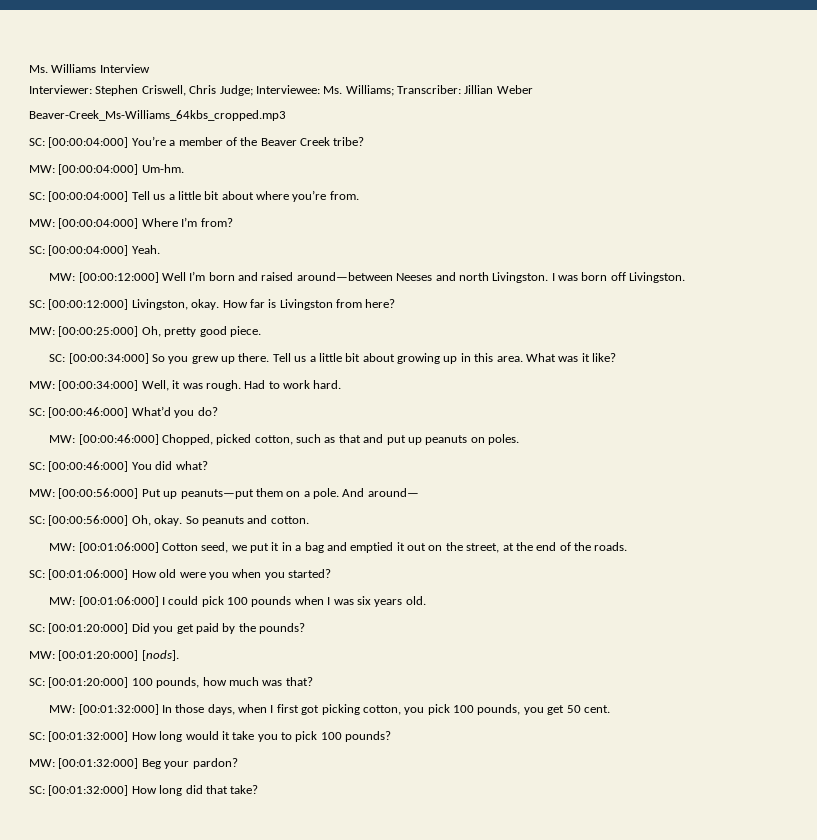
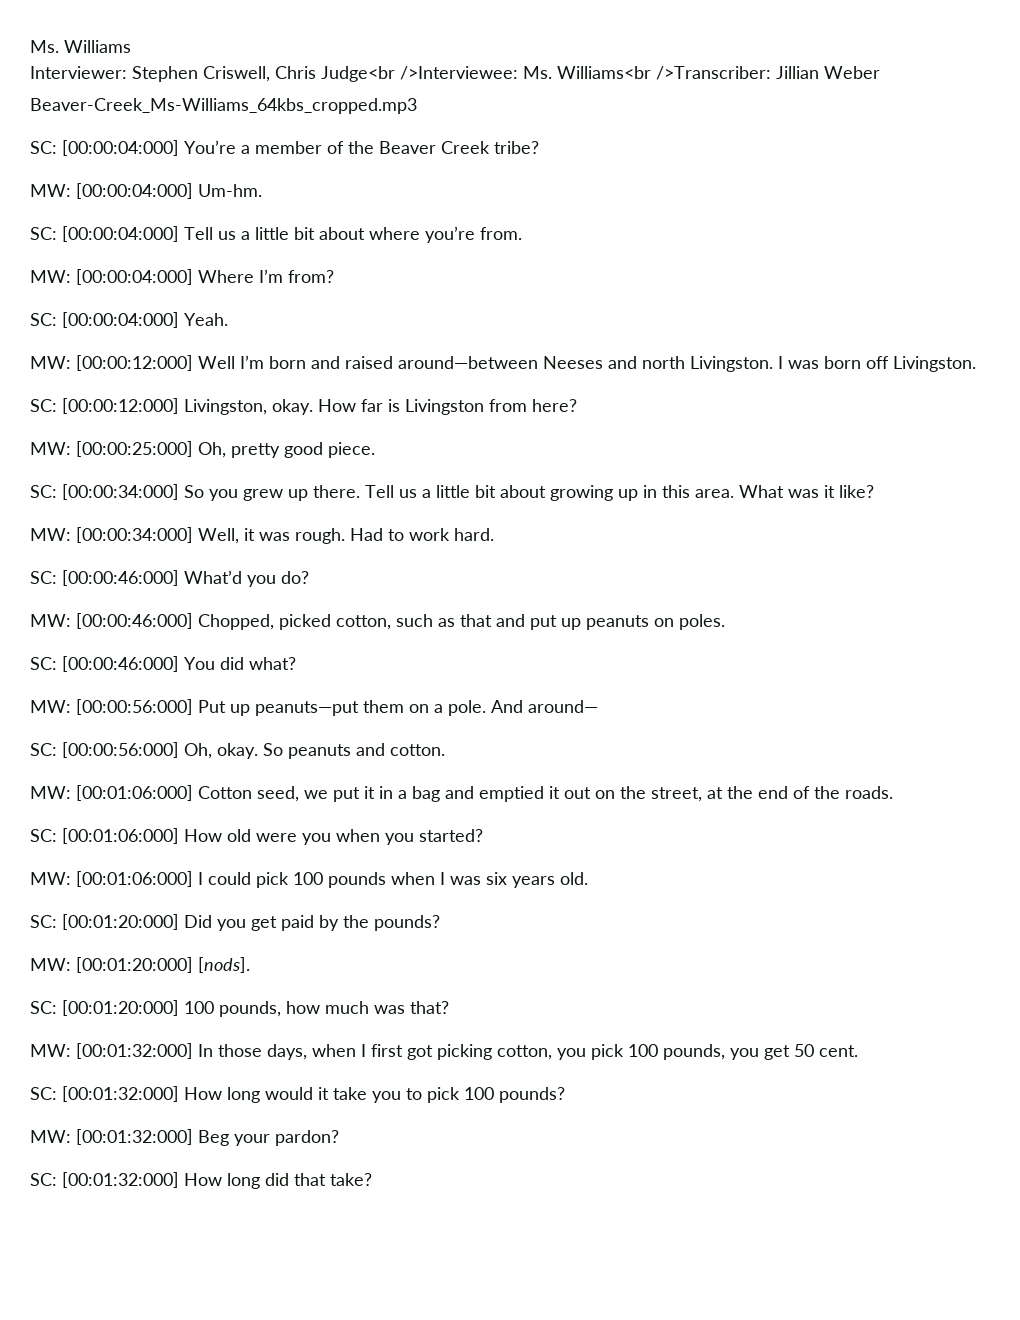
[99,64,150,73] Interview -> (131, 46) none
[219,85,461,96] Judge; Interviewee: Ms. Williams; Transcriber: -> [321,66,771,82] Judge<br />Interviewee: Ms. Williams<br />Transcriber:

